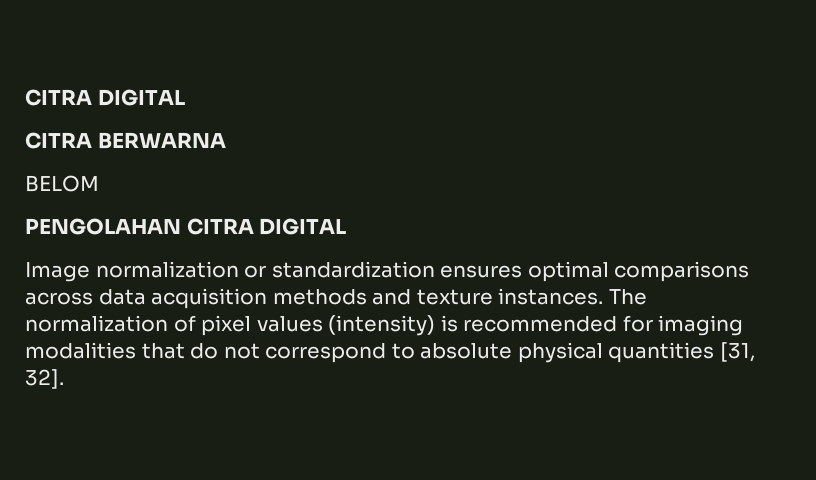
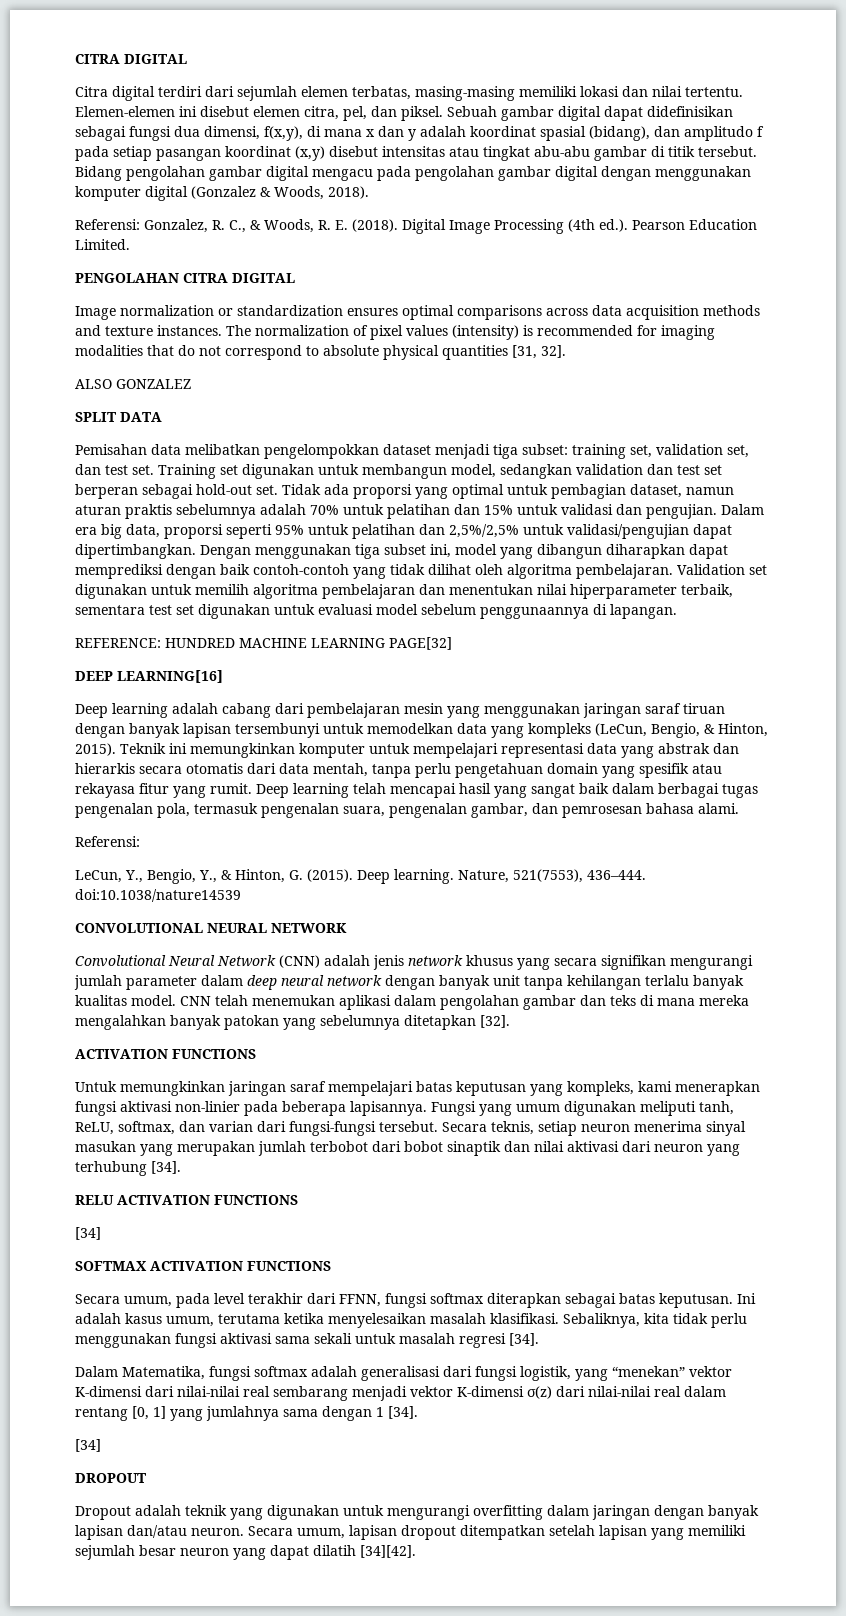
[25,89,185,106] [25,132,226,149] [25,175,99,192] CITRA DIGITAL // CITRA BERWARNA // BELOM -> [75,54,187,64] [75,86,743,101] [75,106,733,121] [75,126,764,141] [75,146,757,161] [75,166,751,181] [75,186,369,201] [75,219,757,234] [75,239,130,250] CITRA DIGITAL // Citra digital terdiri dari sejumlah elemen terbatas, masing-masing memiliki lokasi dan nilai tertentu. Elemen-elemen ini disebut elemen citra, pel, dan piksel. Sebuah gambar digital dapat didefinisikan sebagai fungsi dua dimensi, f(x,y), di mana x dan y adalah koordinat spasial (bidang), dan amplitudo f pada setiap pasangan koordinat (x,y) disebut intensitas atau tingkat abu-abu gambar di titik tersebut. Bidang pengolahan gambar digital mengacu pada pengolahan gambar digital dengan menggunakan komputer digital (Gonzalez & Woods, 2018). // Referensi: Gonzalez, R. C., & Woods, R. E. (2018). Digital Image Processing (4th ed.). Pearson Education Limited.
(64, 379) none -> [75,379,191,389] [75,412,162,422] [75,444,749,459] [75,464,722,479] [75,484,734,499] [75,504,764,519] [75,524,732,539] [75,544,728,559] [75,564,767,579] [75,584,733,599] [75,604,677,619] [75,637,452,650] [75,670,223,683] [75,703,725,718] [75,723,768,738] [75,743,739,758] [75,763,722,778] [75,783,758,798] [75,803,739,818] [75,836,140,847] [75,869,646,884] [75,889,241,902] [75,923,347,933] [75,955,753,970] [74,975,744,990] [75,995,749,1010] [75,1015,510,1030] [75,1049,256,1059] [75,1081,760,1096] [75,1101,734,1116] [75,1121,746,1136] [75,1141,740,1156] [75,1161,181,1176] [75,1195,298,1205] [75,1227,101,1240] [75,1261,331,1271] [75,1293,756,1308] [75,1313,747,1328] [75,1333,539,1348] [75,1366,732,1381] [75,1386,726,1401] [75,1406,418,1421] [75,1439,101,1452] [75,1473,146,1483] [75,1505,759,1520] [75,1525,746,1540] [75,1545,416,1560] // ALSO GONZALEZ // SPLIT DATA // Pemisahan data melibatkan pengelompokkan dataset menjadi tiga subset: training set, validation set, dan test set. Training set digunakan untuk membangun model, sedangkan validation dan test set berperan sebagai hold-out set. Tidak ada proporsi yang optimal untuk pembagian dataset, namun aturan praktis sebelumnya adalah 70% untuk pelatihan dan 15% untuk validasi dan pengujian. Dalam era big data, proporsi seperti 95% untuk pelatihan dan 2,5%/2,5% untuk validasi/pengujian dapat dipertimbangkan. Dengan menggunakan tiga subset ini, model yang dibangun diharapkan dapat memprediksi dengan baik contoh-contoh yang tidak dilihat oleh algoritma pembelajaran. Validation set digunakan untuk memilih algoritma pembelajaran dan menentukan nilai hiperparameter terbaik, sementara test set digunakan untuk evaluasi model sebelum penggunaannya di lapangan. // REFERENCE: HUNDRED MACHINE LEARNING PAGE[32] // DEEP LEARNING[16] // Deep learning adalah cabang dari pembelajaran mesin yang menggunakan jaringan saraf tiruan dengan banyak lapisan tersembunyi untuk memodelkan data yang kompleks (LeCun, Bengio, & Hinton, 2015). Teknik ini memungkinkan komputer untuk mempelajari representasi data yang abstrak dan hierarkis secara otomatis dari data mentah, tanpa perlu pengetahuan domain yang spesifik atau rekayasa fitur yang rumit. Deep learning telah mencapai hasil yang sangat baik dalam berbagai tugas pengenalan pola, termasuk pengenalan suara, pengenalan gambar, dan pemrosesan bahasa alami. // Referensi: // LeCun, Y., Bengio, Y., & Hinton, G. (2015). Deep learning. Nature, 521(7553), 436–444. doi:10.1038/nature14539 // CONVOLUTIONAL NEURAL NETWORK // Convolutional Neural Network (CNN) adalah jenis network khusus yang secara signifikan mengurangi jumlah parameter dalam deep neural network dengan banyak unit tanpa kehilangan terlalu banyak kualitas model. CNN telah menemukan aplikasi dalam pengolahan gambar dan teks di mana mereka mengalahkan banyak patokan yang sebelumnya ditetapkan [32]. // ACTIVATION FUNCTIONS // Untuk memungkinkan jaringan saraf mempelajari batas keputusan yang kompleks, kami menerapkan fungsi aktivasi non-linier pada beberapa lapisannya. Fungsi yang umum digunakan meliputi tanh, ReLU, softmax, dan varian dari fungsi-fungsi tersebut. Secara teknis, setiap neuron menerima sinyal masukan yang merupakan jumlah terbobot dari bobot sinaptik dan nilai aktivasi dari neuron yang terhubung [34]. // RELU ACTIVATION FUNCTIONS // [34] // SOFTMAX ACTIVATION FUNCTIONS // Secara umum, pada level terakhir dari FFNN, fungsi softmax diterapkan sebagai batas keputusan. Ini adalah kasus umum, terutama ketika menyelesaikan masalah klasifikasi. Sebaliknya, kita tidak perlu menggunakan fungsi aktivasi sama sekali untuk masalah regresi [34]. // Dalam Matematika, fungsi softmax adalah generalisasi dari fungsi logistik, yang “menekan” vektor K-dimensi dari nilai-nilai real sembarang menjadi vektor K-dimensi σ(z) dari nilai-nilai real dalam rentang [0, 1] yang jumlahnya sama dengan 1 [34]. // [34] // DROPOUT // Dropout adalah teknik yang digunakan untuk mengurangi overfitting dalam jaringan dengan banyak lapisan dan/atau neuron. Secara umum, lapisan dropout ditempatkan setelah lapisan yang memiliki sejumlah besar neuron yang dapat dilatih [34][42].

